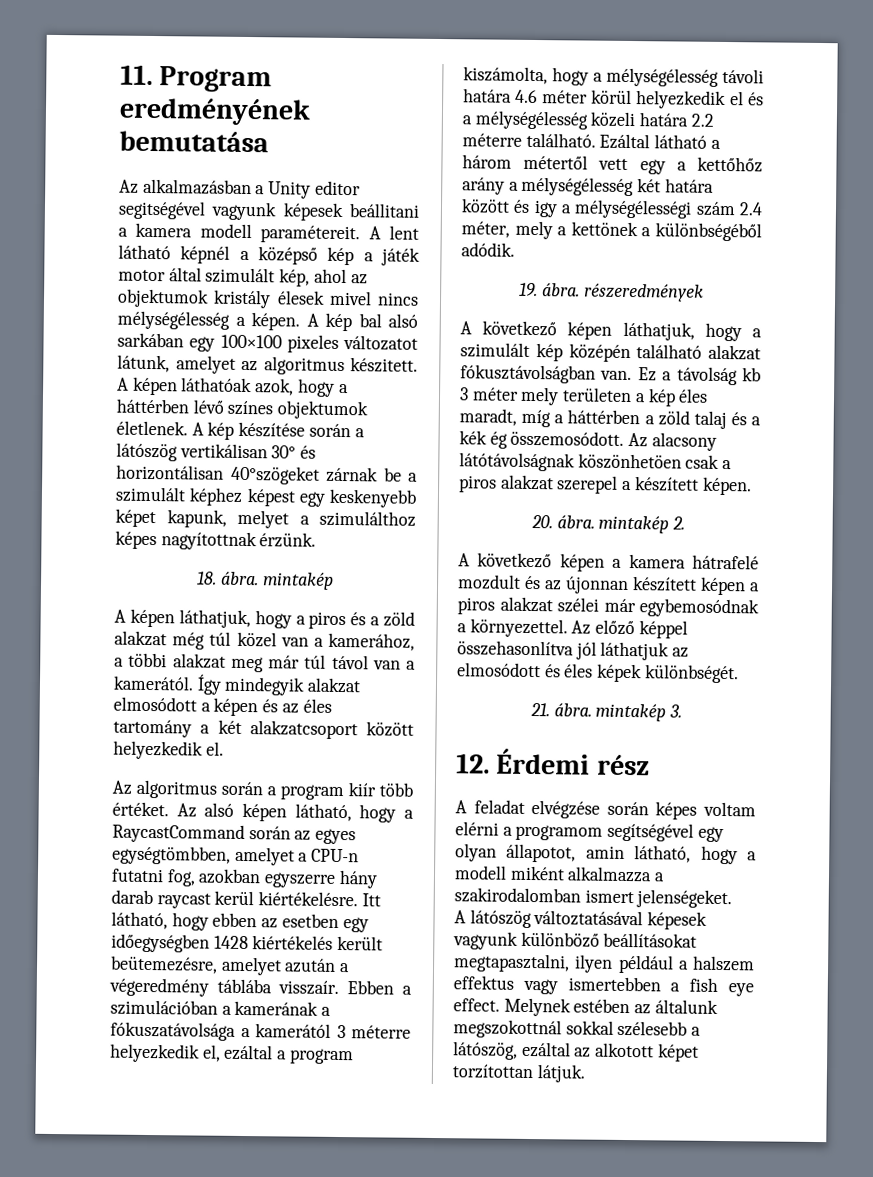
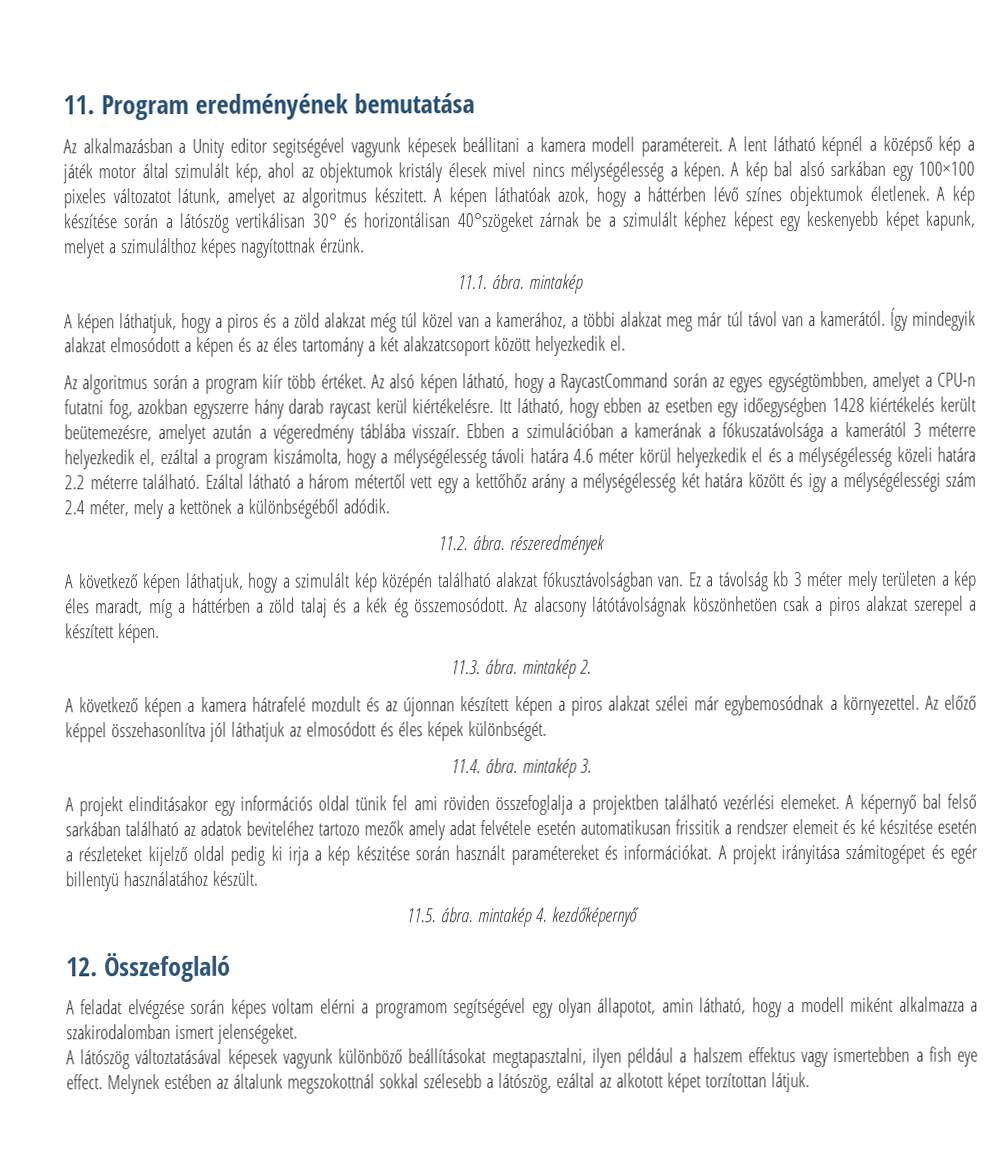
[197,571,218,585] 18. -> [457,275,488,290] 11.1.
[519,282,539,297] 19. -> [437,536,468,551] 11.2.
[530,514,553,529] 20. -> [450,660,481,675] 11.3.
[529,702,550,717] 21. -> [450,759,481,774] 11.4.
(683, 711) none -> [65,793,978,817] [65,818,978,841] [65,844,978,867] [65,870,258,892] [406,906,640,928] // A projekt elinditásakor egy információs oldal tünik fel ami röviden összefoglalja a projektben található vezérlési elemeket. A képernyő bal felső sarkában található az adatok beviteléhez tartozo mezők amely adat felvétele esetén automatikusan frissitik a rendszer elemeit és ké készitése esetén a részleteket kijelző oldal pedig ki irja a kép készitése során használt paramétereket és információkat. A projekt irányitása számitogépet és egér billentyü használatához készült. // 11.5. ábra. mintakép 4. kezdőképernyő
[496,748,650,776] Érdemi rész -> [104,951,232,983] Összefoglaló

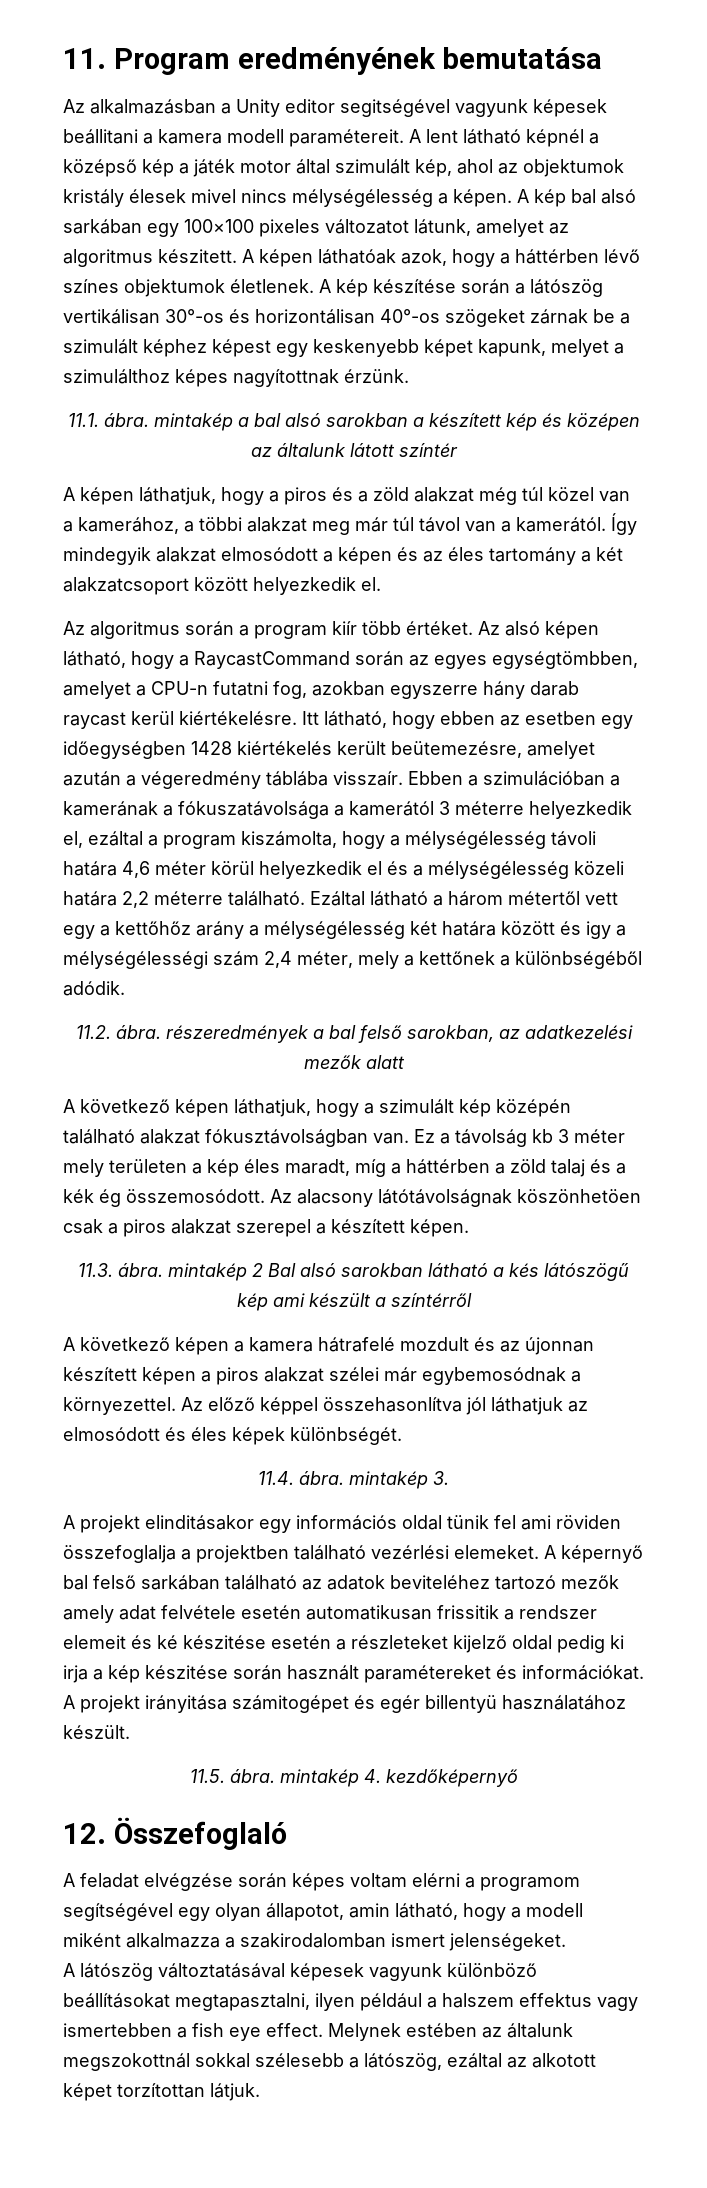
[311,213,337,228] 30° -> [165,309,224,323] 30°-os
[456,211,533,233] 40°szögeket -> [380,309,525,327] 40°-os szögeket
(584, 283) none -> [237,413,640,431] [250,443,458,457] a bal alsó sarokban a készített kép és középen az általunk látott színtér
[572,448,594,463] 4.6 -> [122,861,150,878] 4,6
[64,475,85,490] 2.2 -> [122,891,149,908] 2,2
[64,500,85,515] 2.4 -> [264,951,292,968] 2,4
[178,498,232,514] kettönek -> [419,951,495,965] kettőnek
(605, 544) none -> [312,1025,633,1043] [303,1055,405,1069] a bal felső sarokban, az adatkezelési mezők alatt
[578,659,592,674] 2. -> [252,1263,629,1281] [236,1293,472,1311] 2 Bal alsó sarokban látható a kés látószögű kép ami készült a színtérről
[318,823,361,836] tartozo -> [495,1575,556,1590] tartozó

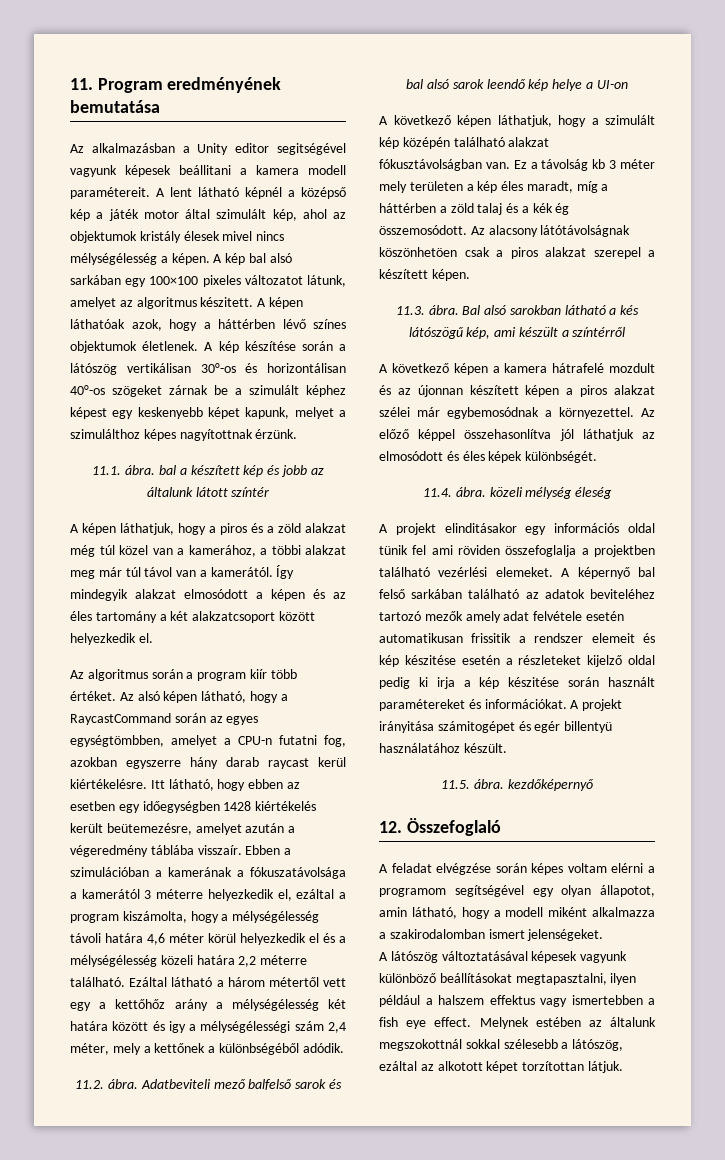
[153,413,408,431] mintakép a bal alsó sarokban -> [158,465,176,475] bal
[566,413,640,431] középen -> [280,465,307,477] jobb
[165,1025,633,1043] [303,1055,405,1069] részeredmények a bal felső sarokban, az adatkezelési mezők alatt -> [140,1079,342,1090] [406,79,628,91] Adatbeviteli mező balfelső sarok és bal alsó sarok leendő kép helye a UI-on
[168,1263,263,1281] mintakép 2 -> (459, 310) none
[236,1293,268,1311] kép -> [466,327,491,339] kép,
[349,1471,449,1489] mintakép 3. -> [489,487,613,499] közeli mélység éleség
[157,1635,178,1649] ké -> [379,655,399,667] kép
[279,1769,381,1787] mintakép 4. -> (504, 784) none

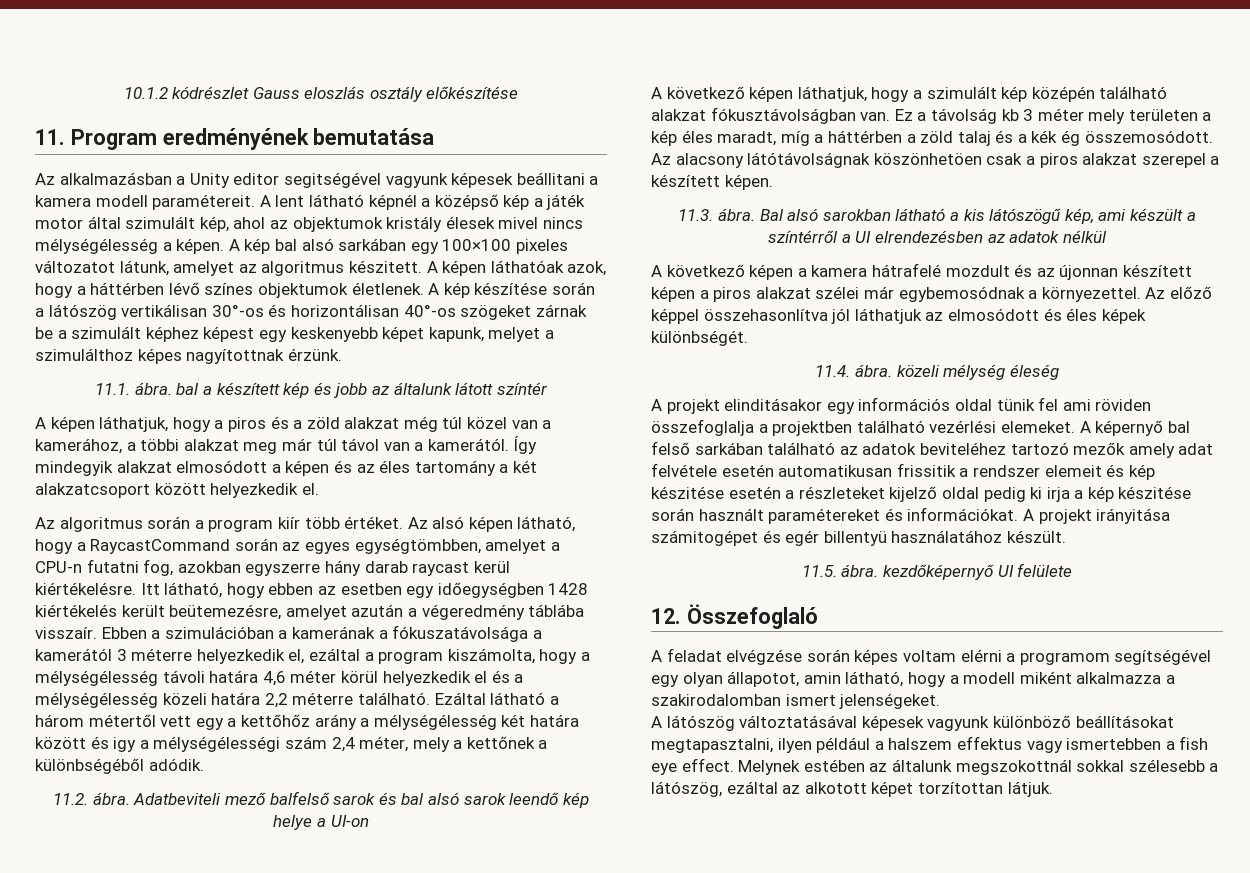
(70, 84) none -> [123,86,519,102] 10.1.2 kódrészlet Gauss eloszlás osztály előkészítése //
[620,305,640,315] kés -> [963,209,985,221] kis
(626, 332) none -> [841,230,1107,243] a UI elrendezésben az adatok nélkül
(594, 785) none -> [997,563,1073,577] UI felülete

